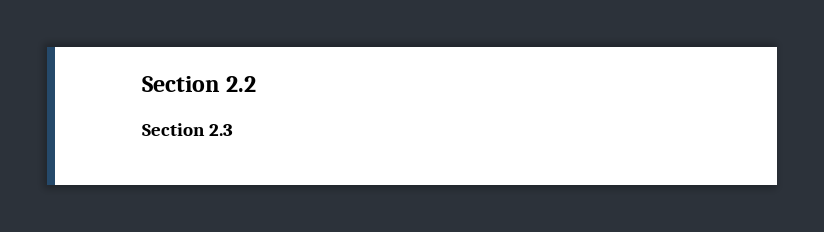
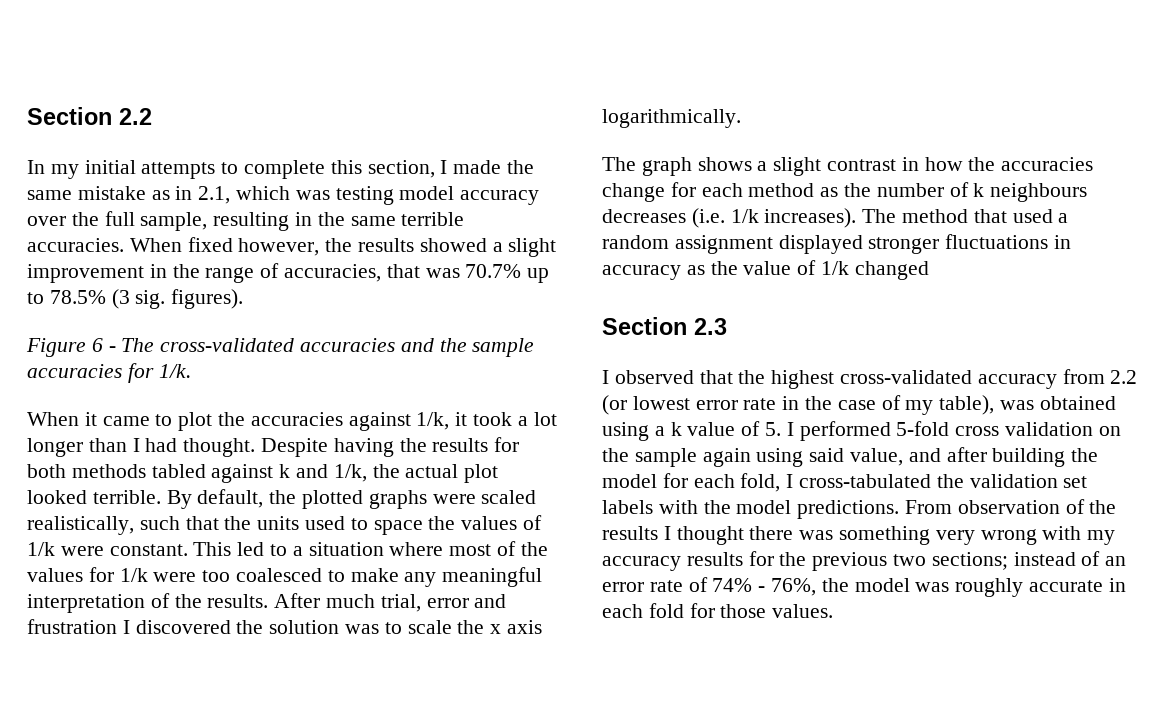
[142,123,234,136] Section 2.3 -> [27,160,535,179] [27,186,540,205] [27,211,465,231] [27,237,557,257] [27,263,550,283] [27,289,244,309] [26,338,535,357] [27,363,191,383] [27,412,557,431] [27,437,520,457] [27,464,499,483] [27,489,537,509] [27,515,543,535] [27,541,548,556] [27,567,543,587] [27,593,507,613] [27,619,543,634] [602,109,741,128] [602,157,1094,176] [602,182,1088,202] [602,208,1069,228] [602,234,1072,254] [602,260,929,280] [602,317,727,335] [602,369,1138,389] [602,395,1116,415] [602,421,1121,441] [602,447,1099,467] [602,473,1088,492] [602,499,1117,519] [602,526,1116,545] [602,551,1127,571] [602,577,1126,597] [602,603,834,618] In my initial attempts to complete this section, I made the same mistake as in 2.1, which was testing model accuracy over the full sample, resulting in the same terrible accuracies. When fixed however, the results showed a slight improvement in the range of accuracies, that was 70.7% up to 78.5% (3 sig. figures). // Figure 6 - The cross-validated accuracies and the sample accuracies for 1/k. // When it came to plot the accuracies against 1/k, it took a lot longer than I had thought. Despite having the results for both methods tabled against k and 1/k, the actual plot looked terrible. By default, the plotted graphs were scaled realistically, such that the units used to space the values of 1/k were constant. This led to a situation where most of the values for 1/k were too coalesced to make any meaningful interpretation of the results. After much trial, error and frustration I discovered the solution was to scale the x axis logarithmically. // The graph shows a slight contrast in how the accuracies change for each method as the number of k neighbours decreases (i.e. 1/k increases). The method that used a random assignment displayed stronger fluctuations in accuracy as the value of 1/k changed // Section 2.3 // I observed that the highest cross-validated accuracy from 2.2 (or lowest error rate in the case of my table), was obtained using a k value of 5. I performed 5-fold cross validation on the sample again using said value, and after building the model for each fold, I cross-tabulated the validation set labels with the model predictions. From observation of the results I thought there was something very wrong with my accuracy results for the previous two sections; instead of an error rate of 74% - 76%, the model was roughly accurate in each fold for those values.

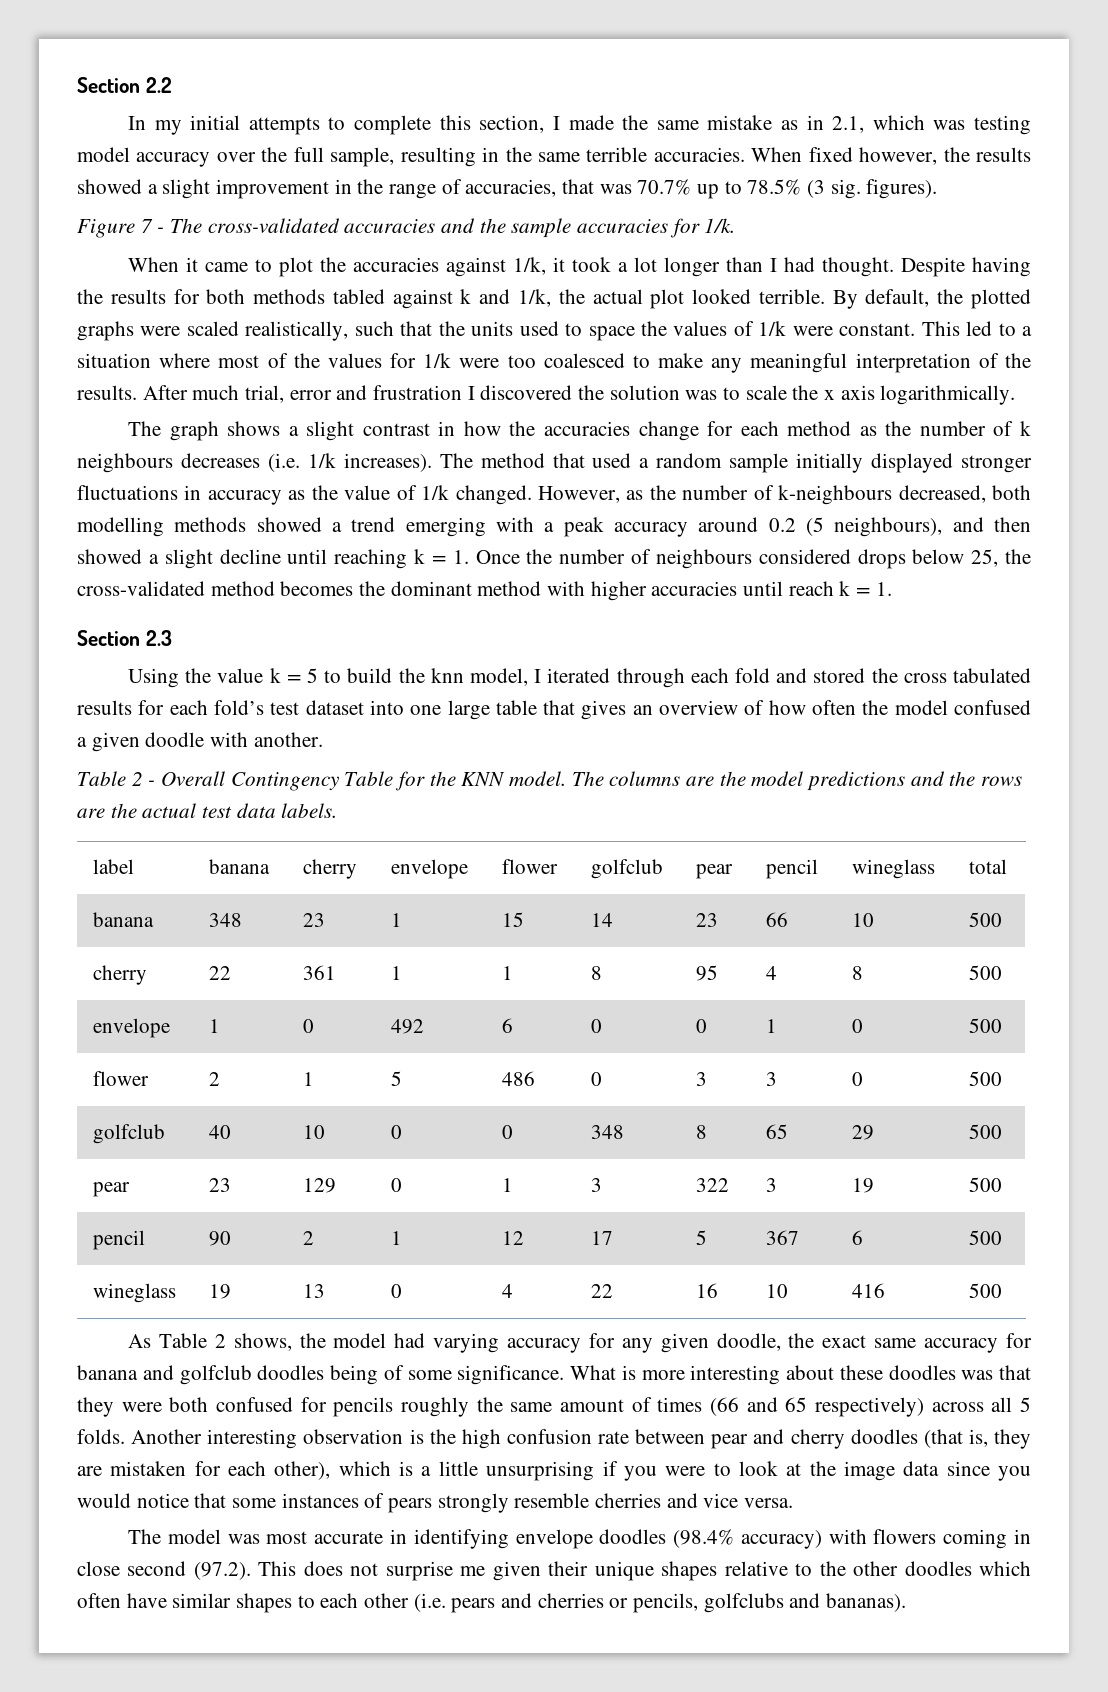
[91,338,103,352] 6 -> [140,219,153,233] 7
[674,235,773,254] assignment -> [729,453,864,473] sample initially
[854,261,929,280] [602,317,727,335] [602,369,1138,389] [602,395,1116,415] [602,421,1121,441] [602,447,1099,467] [602,473,1088,492] [602,499,1117,519] [602,526,1116,545] [602,551,1127,571] [602,577,849,596] changed // Section 2.3 // I observed that the highest cross-validated accuracy from 2.2 (or lowest error rate in the case of my table), was obtained using a k value of 5. I performed 5-fold cross validation on the sample again using said value, and after building the model for each fold, I cross-tabulated the validation set labels with the model predictions. From observation of the results I thought there was something very wrong with my accuracy results for the previous two sections; instead of an error rate of 74% - 76%, the -> [455,485,1031,505] [77,517,1031,537] [77,549,1031,569] [77,581,892,601] [77,630,172,646] [128,668,1031,688] [77,700,1031,720] [77,732,323,752] [77,771,1023,791] [77,803,338,818] [93,859,135,874] [209,859,271,874] [303,859,358,879] [391,859,469,879] [502,859,559,874] [591,859,664,879] [696,864,734,879] [766,859,819,879] [852,859,936,879] [969,859,1008,874] [93,912,155,927] [209,913,243,927] [303,913,326,927] [391,913,403,927] [502,912,525,927] [591,913,614,927] [696,913,719,927] [766,912,789,927] [852,913,875,927] [969,912,1003,927] [93,965,148,985] [209,966,232,980] [303,965,337,980] [391,966,403,980] [502,966,514,980] [591,966,603,980] [696,965,719,981] [766,966,778,980] [852,966,864,980] [969,965,1003,980] [93,1018,171,1038] [209,1019,221,1033] [303,1019,315,1033] [391,1019,425,1034] [502,1018,514,1033] [591,1019,603,1033] [696,1019,708,1033] [766,1019,778,1033] [852,1019,864,1033] [969,1018,1003,1033] [93,1071,150,1086] [209,1072,221,1086] [303,1072,315,1086] [391,1071,403,1086] [502,1071,536,1086] [591,1072,603,1086] [696,1072,708,1086] [766,1072,778,1086] [852,1072,864,1086] [969,1071,1003,1086] [93,1124,166,1144] [209,1125,232,1139] [303,1125,326,1139] [391,1125,403,1139] [502,1125,514,1139] [591,1125,625,1139] [696,1125,708,1139] [766,1124,789,1139] [852,1125,875,1140] [969,1124,1003,1139] [93,1182,131,1197] [209,1178,232,1192] [303,1178,337,1193] [391,1178,403,1192] [502,1178,514,1192] [591,1178,603,1192] [696,1178,730,1192] [766,1178,778,1192] [852,1178,875,1193] [969,1177,1003,1192] [93,1230,146,1250] [209,1231,232,1246] [303,1231,315,1245] [391,1231,403,1245] [502,1231,525,1245] [591,1231,614,1245] [696,1230,708,1245] [766,1230,800,1245] [852,1230,864,1245] [969,1230,1003,1245] [93,1283,177,1303] [209,1284,232,1299] [303,1284,326,1298] [391,1284,403,1298] [502,1284,514,1298] [591,1284,614,1298] [696,1283,719,1298] [766,1284,789,1298] [852,1283,886,1298] [969,1283,1003,1298] [128,1333,1033,1353] [77,1365,1031,1385] [77,1397,1031,1417] [77,1429,1031,1449] [77,1461,1032,1481] [77,1493,794,1513] [128,1529,162,1544] changed. However, as the number of k-neighbours decreased, both modelling methods showed a trend emerging with a peak accuracy around 0.2 (5 neighbours), and then showed a slight decline until reaching k = 1. Once the number of neighbours considered drops below 25, the cross-validated method becomes the dominant method with higher accuracies until reach k = 1. // Section 2.3 // Using the value k = 5 to build the knn model, I iterated through each fold and stored the cross tabulated results for each fold’s test dataset into one large table that gives an overview of how often the model confused a given doodle with another. // Table 2 - Overall Contingency Table for the KNN model. The columns are the model predictions and the rows are the actual test data labels. // label | banana | cherry | envelope | flower | golfclub | pear | pencil | wineglass | total // banana | 348 | 23 | 1 | 15 | 14 | 23 | 66 | 10 | 500 // cherry | 22 | 361 | 1 | 1 | 8 | 95 | 4 | 8 | 500 // envelope | 1 | 0 | 492 | 6 | 0 | 0 | 1 | 0 | 500 // flower | 2 | 1 | 5 | 486 | 0 | 3 | 3 | 0 | 500 // golfclub | 40 | 10 | 0 | 0 | 348 | 8 | 65 | 29 | 500 // pear | 23 | 129 | 0 | 1 | 3 | 322 | 3 | 19 | 500 // pencil | 90 | 2 | 1 | 12 | 17 | 5 | 367 | 6 | 500 // wineglass | 19 | 13 | 0 | 4 | 22 | 16 | 10 | 416 | 500 // As Table 2 shows, the model had varying accuracy for any given doodle, the exact same accuracy for banana and golfclub doodles being of some significance. What is more interesting about these doodles was that they were both confused for pencils roughly the same amount of times (66 and 65 respectively) across all 5 folds. Another interesting observation is the high confusion rate between pear and cherry doodles (that is, they are mistaken for each other), which is a little unsurprising if you were to look at the image data since you would notice that some instances of pears strongly resemble cherries and vice versa. // The
[955,578,1024,597] roughly -> [266,1531,308,1544] most
[602,603,834,618] each fold for those values. -> [413,1529,1031,1549] [77,1561,1032,1581] [77,1593,907,1613] identifying envelope doodles (98.4% accuracy) with flowers coming in close second (97.2). This does not surprise me given their unique shapes relative to the other doodles which often have similar shapes to each other (i.e. pears and cherries or pencils, golfclubs and bananas).

